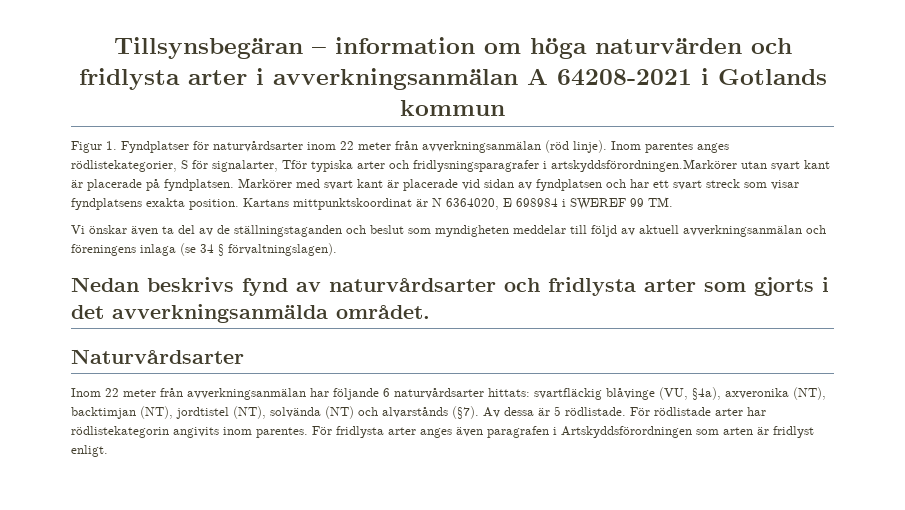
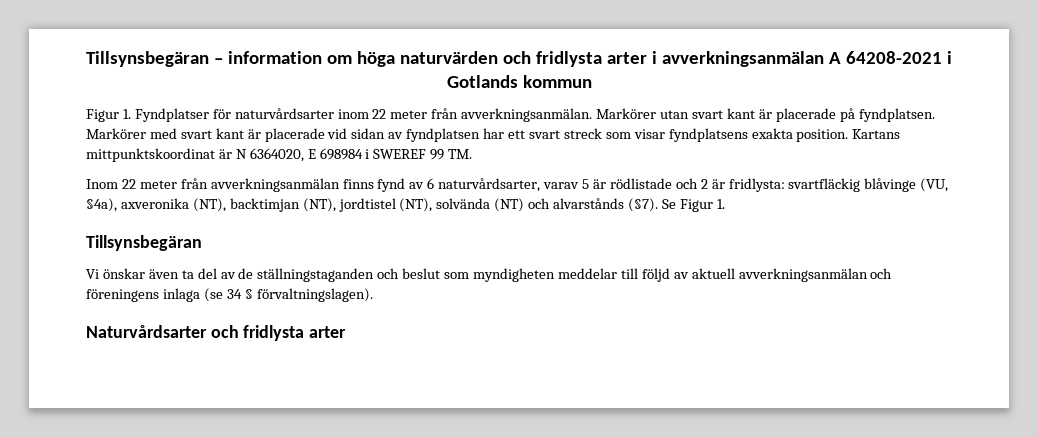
[422,140,729,153] [71,159,737,172] avverkningsanmälan (röd linje). Inom parentes anges rödlistekategorier, S för signalarter, Tför typiska arter och fridlysningsparagrafer i artskyddsförordningen.Markörer -> [461,108,657,122] avverkningsanmälan. Markörer
[606,179,626,188] och -> (481, 135) none
(673, 202) none -> [86,178,949,192] [86,198,725,212] [86,235,202,251] // Inom 22 meter från avverkningsanmälan finns fynd av 6 naturvårdsarter, varav 5 är rödlistade och 2 är fridlysta: svartfläckig blåvinge (VU, §4a), axveronika (NT), backtimjan (NT), jordtistel (NT), solvända (NT) och alvarstånds (§7). Se Figur 1. // Tillsynsbegäran
[71,277,829,296] [71,304,430,323] [71,349,244,364] [71,387,826,400] [71,406,766,419] [71,426,814,438] [71,445,108,457] Nedan beskrivs fynd av naturvårdsarter och fridlysta arter som gjorts i det avverkningsanmälda området. // Naturvårdsarter // Inom 22 meter från avverkningsanmälan har följande 6 naturvårdsarter hittats: svartfläckig blåvinge (VU, §4a), axveronika (NT), backtimjan (NT), jordtistel (NT), solvända (NT) och alvarstånds (§7). Av dessa är 5 rödlistade. För rödlistade arter har rödlistekategorin angivits inom parentes. För fridlysta arter anges även paragrafen i Artskyddsförordningen som arten är fridlyst enligt. -> [86,325,347,341] Naturvårdsarter och fridlysta arter

